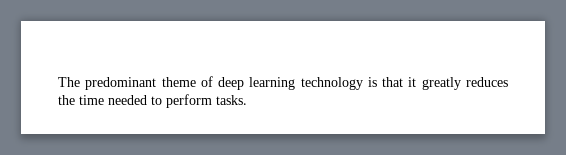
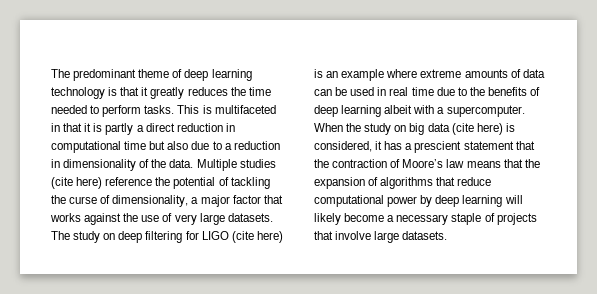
(247, 100) none -> [177,105,276,114] [51,123,235,135] [51,141,280,153] [51,159,276,171] [51,177,270,189] [51,195,283,207] [50,213,273,225] [51,231,283,243] [314,69,545,81] [314,87,541,96] [314,105,525,117] [314,123,515,135] [314,141,535,153] [314,159,540,168] [314,177,492,189] [314,195,523,207] [314,213,537,225] [314,231,448,243] This is multifaceted in that it is partly a direct reduction in computational time but also due to a reduction in dimensionality of the data. Multiple studies (cite here) reference the potential of tackling the curse of dimensionality, a major factor that works against the use of very large datasets. The study on deep filtering for LIGO (cite here) is an example where extreme amounts of data can be used in real time due to the benefits of deep learning albeit with a supercomputer. When the study on big data (cite here) is considered, it has a prescient statement that the contraction of Moore’s law means that the expansion of algorithms that reduce computational power by deep learning will likely become a necessary staple of projects that involve large datasets.

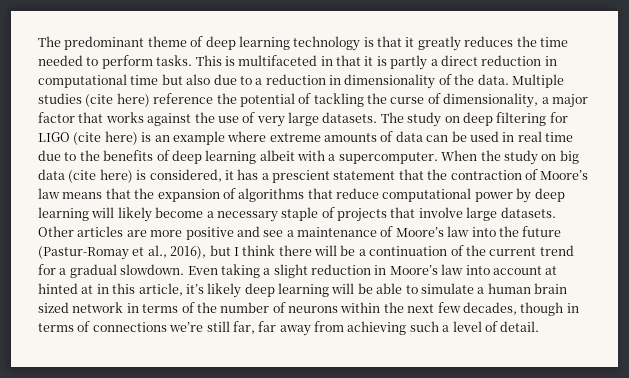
(448, 235) none -> [38,226,562,240] [38,245,574,260] [38,264,558,278] [38,283,567,298] [38,302,579,316] [38,321,540,336] Other articles are more positive and see a maintenance of Moore’s law into the future (Pastur-Romay et al., 2016), but I think there will be a continuation of the current trend for a gradual slowdown. Even taking a slight reduction in Moore’s law into account at hinted at in this article, it’s likely deep learning will be able to simulate a human brain sized network in terms of the number of neurons within the next few decades, though in terms of connections we’re still far, far away from achieving such a level of detail.

